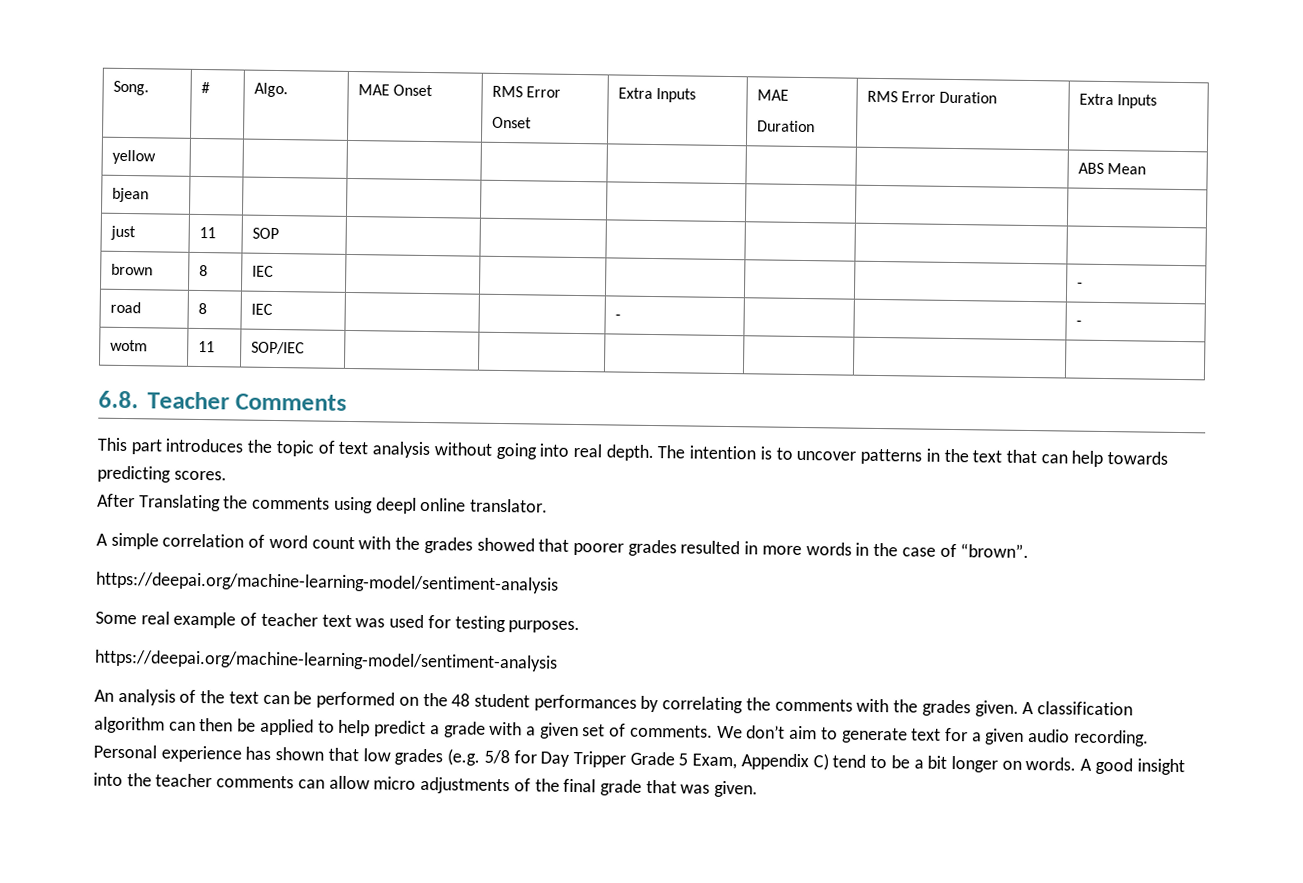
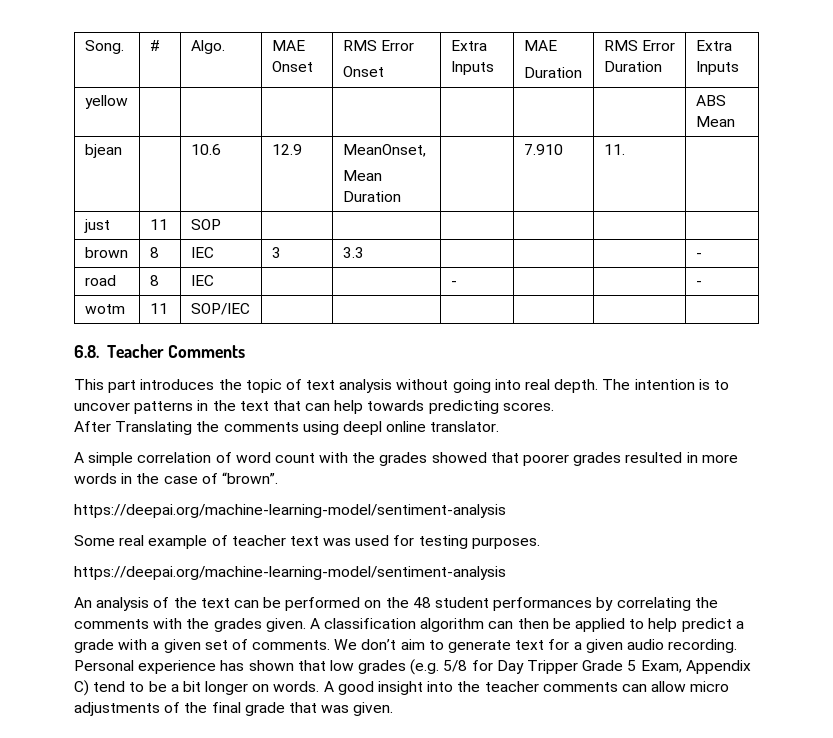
(149, 195) | | | | | -> [190,144,221,155] [271,144,302,155] [342,144,426,157] [342,170,382,181] [342,191,401,202] [523,144,563,155] [603,144,625,155] 10.6 | 12.9 | MeanOnset, // Mean Duration | | 7.910 | 11.
(274, 271) | -> [271,247,281,258] [342,247,364,258] 3 | 3.3

